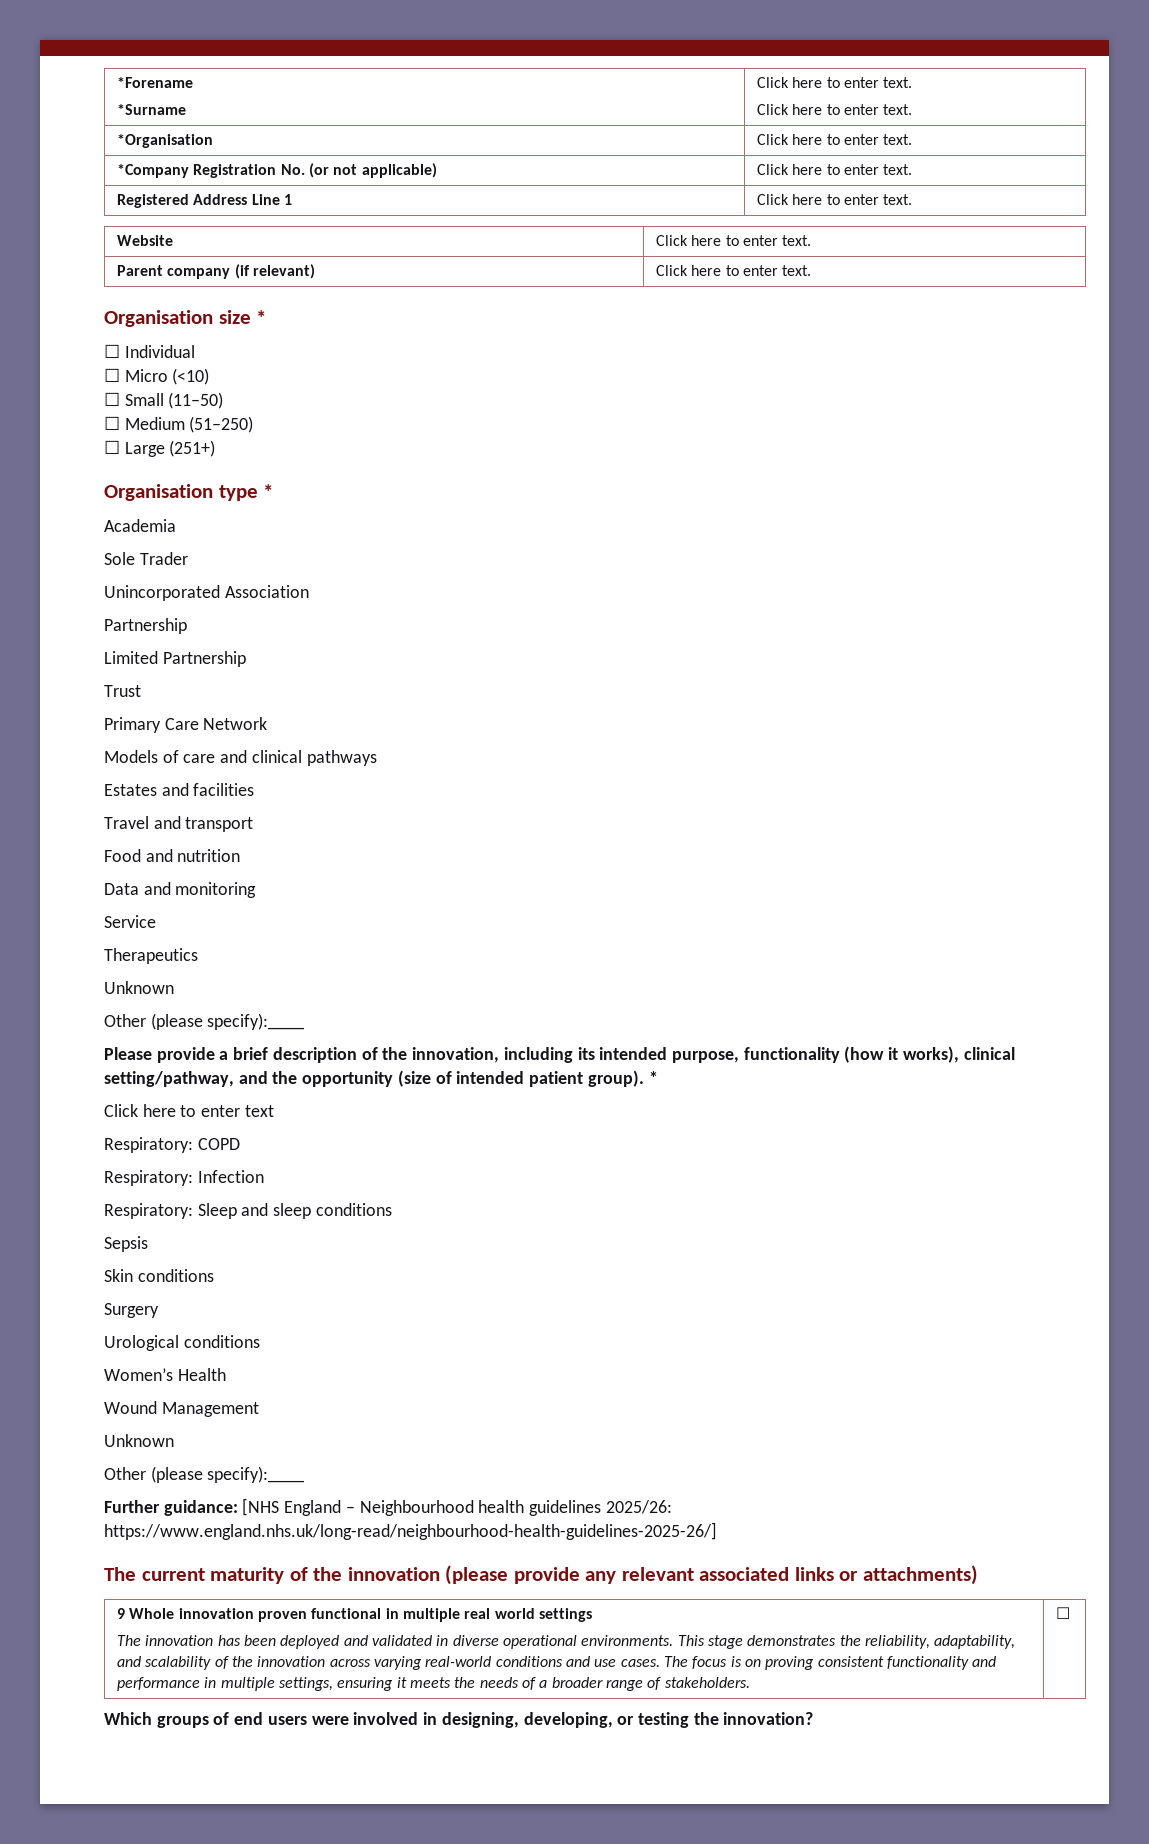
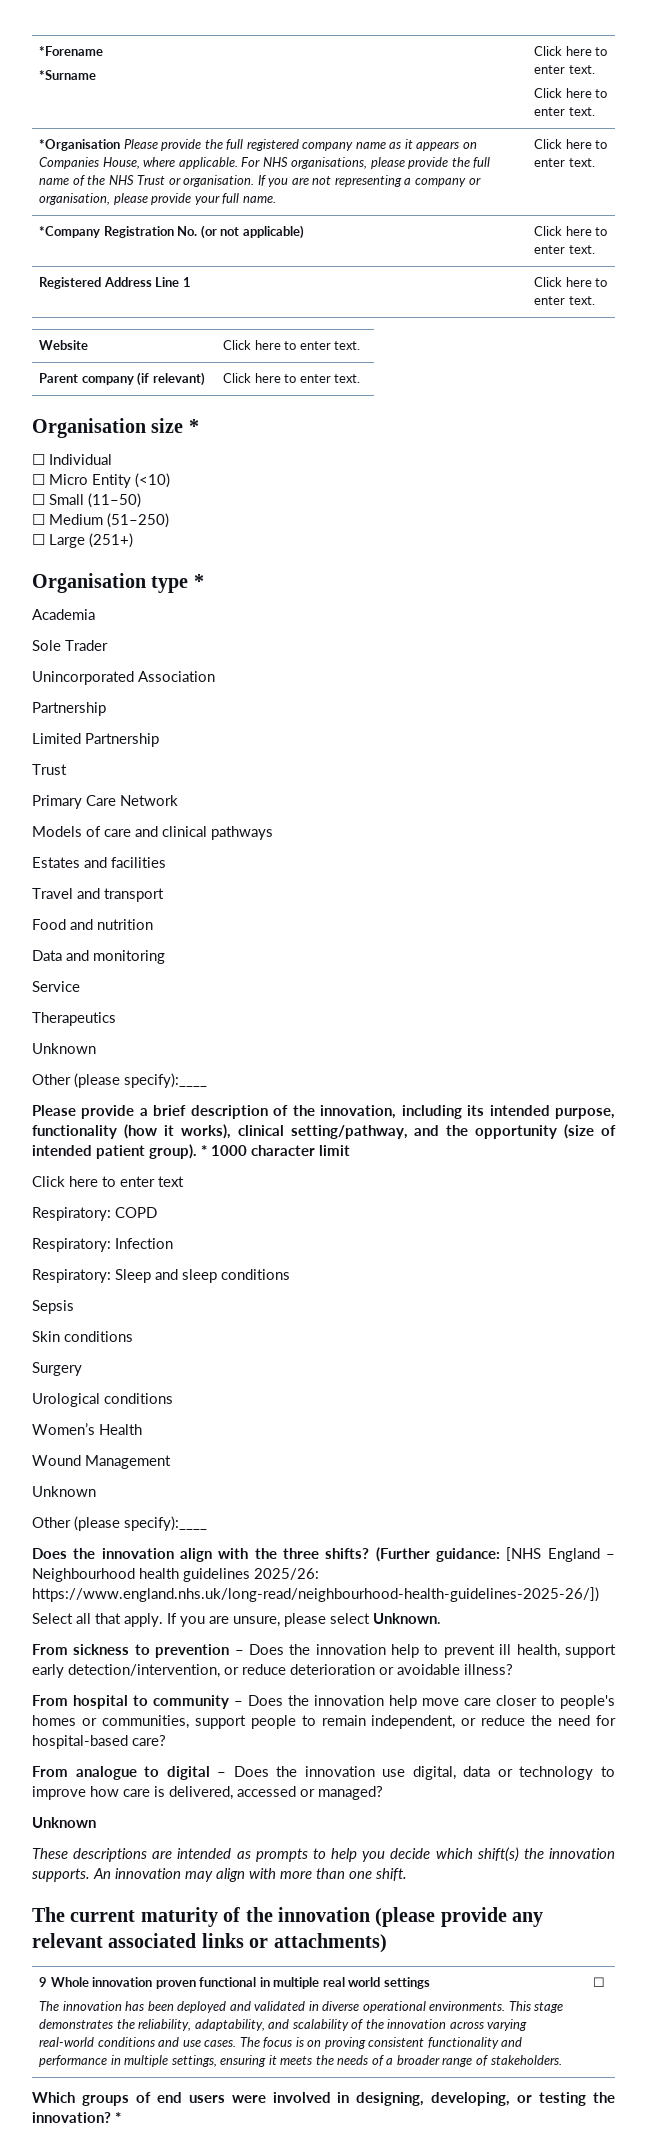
(214, 141) none -> [123,139,477,151] [39,157,491,169] [39,175,481,187] [39,193,276,205] Please provide the full registered company name as it appears on Companies House, where applicable. For NHS organisations, please provide the full name of the NHS Trust or organisation. If you are not representing a company or organisation, please provide your full name.
(168, 375) none -> [92,474,131,488] Entity
(658, 1077) none -> [211,1145,350,1156] 1000 character limit
[104,1500,160,1513] Further -> [32,1547,430,1562] Does the innovation align with the three shifts? (Further
[104,1522,717,1540] https://www.england.nhs.uk/long-read/neighbourhood-health-guidelines-2025-26/] -> [32,1587,599,1602] [32,1613,441,1627] [32,1644,616,1658] [32,1664,513,1678] [32,1695,615,1709] [32,1715,616,1729] [32,1735,166,1749] [32,1766,616,1780] [32,1786,383,1800] [32,1817,96,1828] [32,1847,615,1862] [32,1868,407,1882] https://www.england.nhs.uk/long-read/neighbourhood-health-guidelines-2025-26/]) // Select all that apply. If you are unsure, please select Unknown. // From sickness to prevention – Does the innovation help to prevent ill health, support early detection/intervention, or reduce deterioration or avoidable illness? // From hospital to community – Does the innovation help move care closer to people's homes or communities, support people to remain independent, or reduce the need for hospital-based care? // From analogue to digital – Does the innovation use digital, data or technology to improve how care is delivered, accessed or managed? // Unknown // These descriptions are intended as prompts to help you decide which shift(s) the innovation supports. An innovation may align with more than one shift.
(814, 1718) none -> [115,2112,121,2123] *

